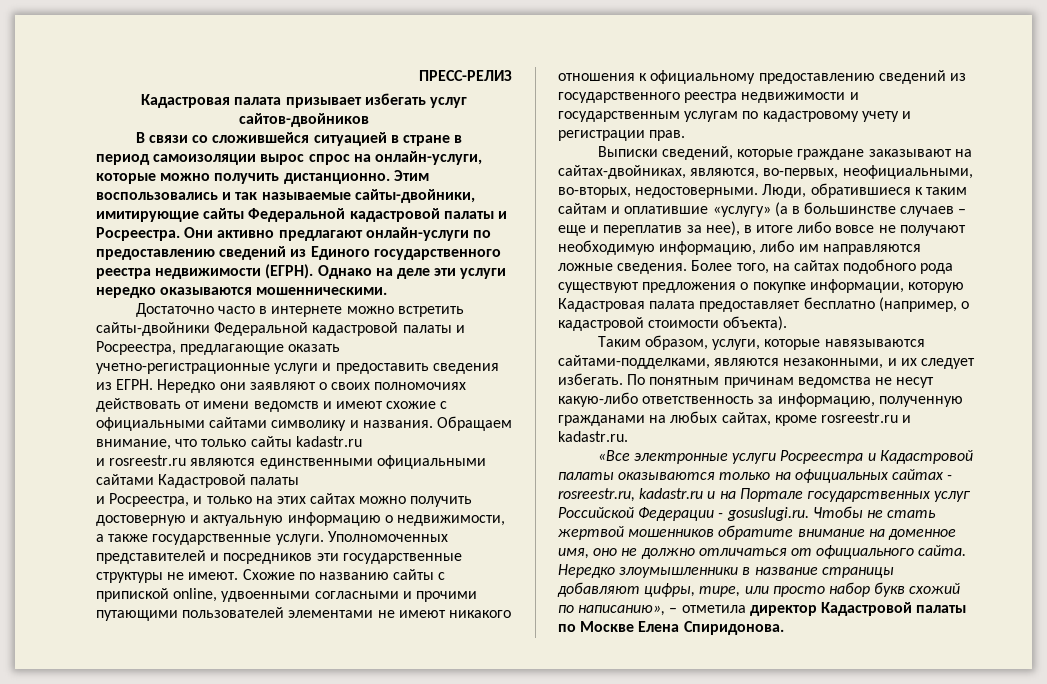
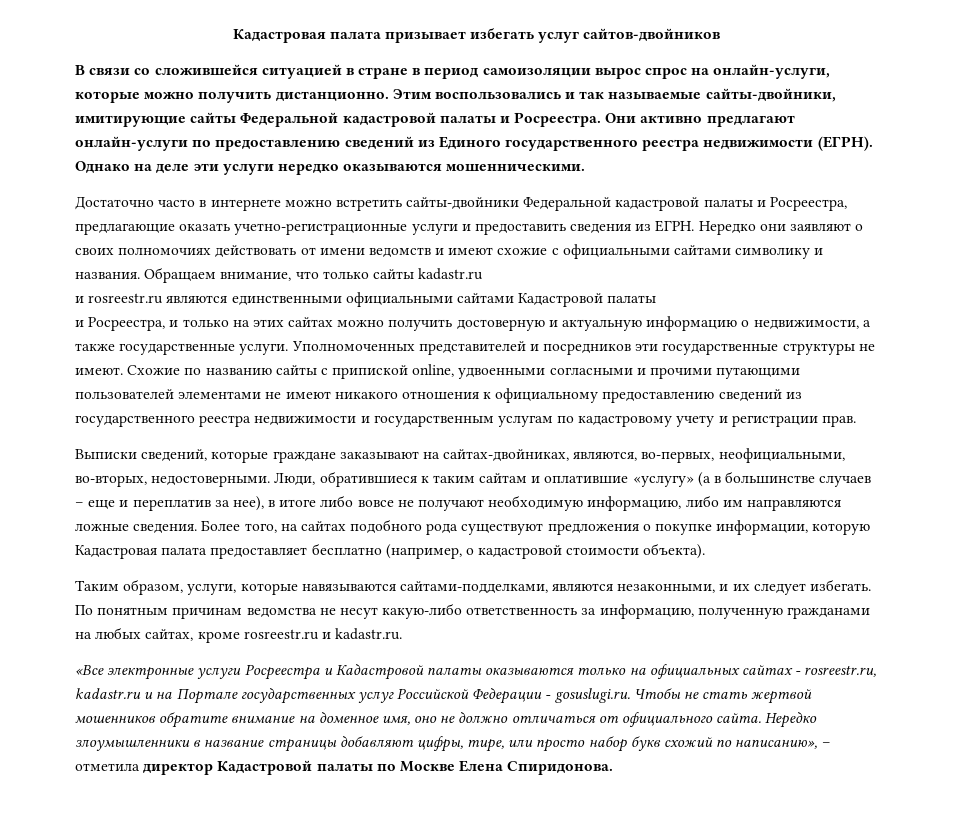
[419,70,512,81] ПРЕСС-РЕЛИЗ // -> (232, 36) none

